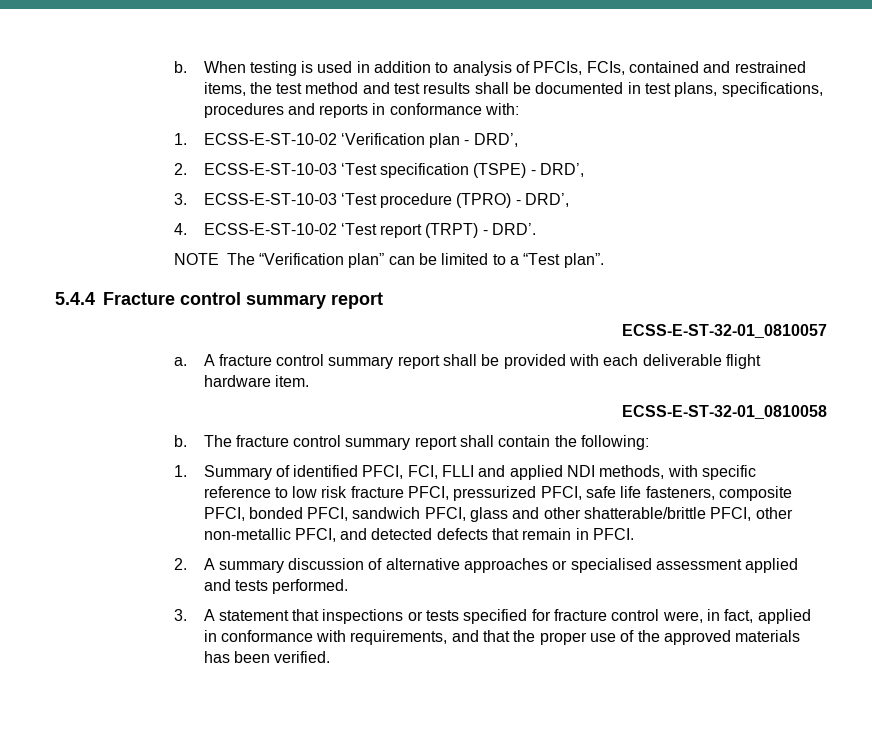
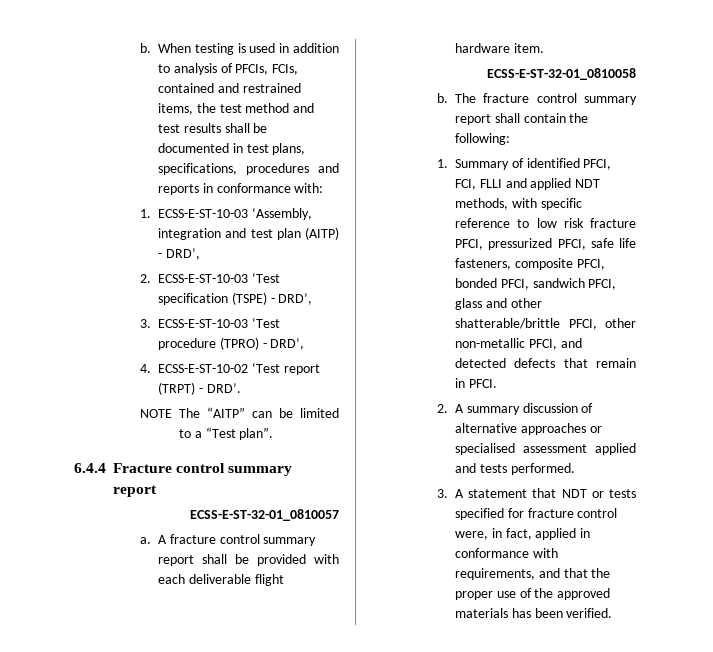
[203,133,461,148] ECSS-E-ST-10-02 ‘Verification plan -> [158,207,312,220] [158,227,339,240] ECSS-E-ST-10-03 ‘Assembly, integration and test plan (AITP)
[259,253,385,268] “Verification plan” -> [207,407,246,418] “AITP”
[55,292,95,305] 5.4.4 -> [74,463,106,473] 6.4.4
[567,465,596,477] NDI -> [575,179,601,188] NDT
[322,609,404,624] inspections -> [561,489,587,498] NDT

